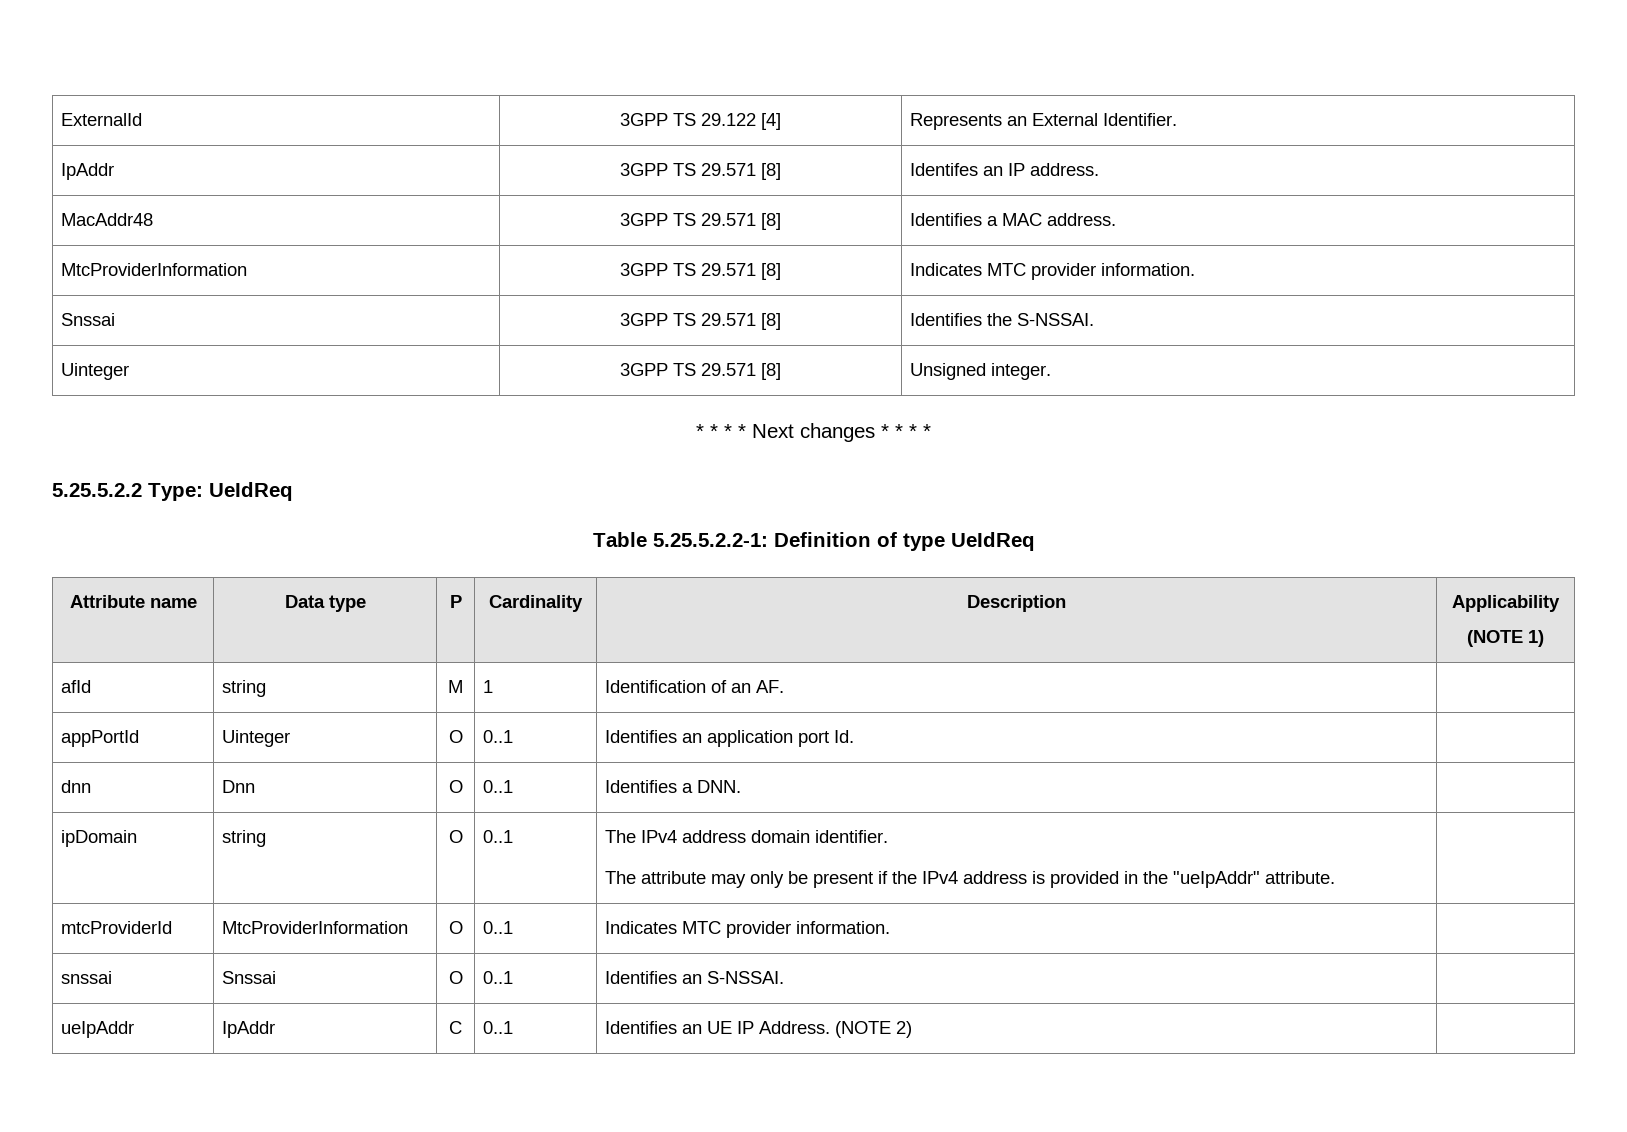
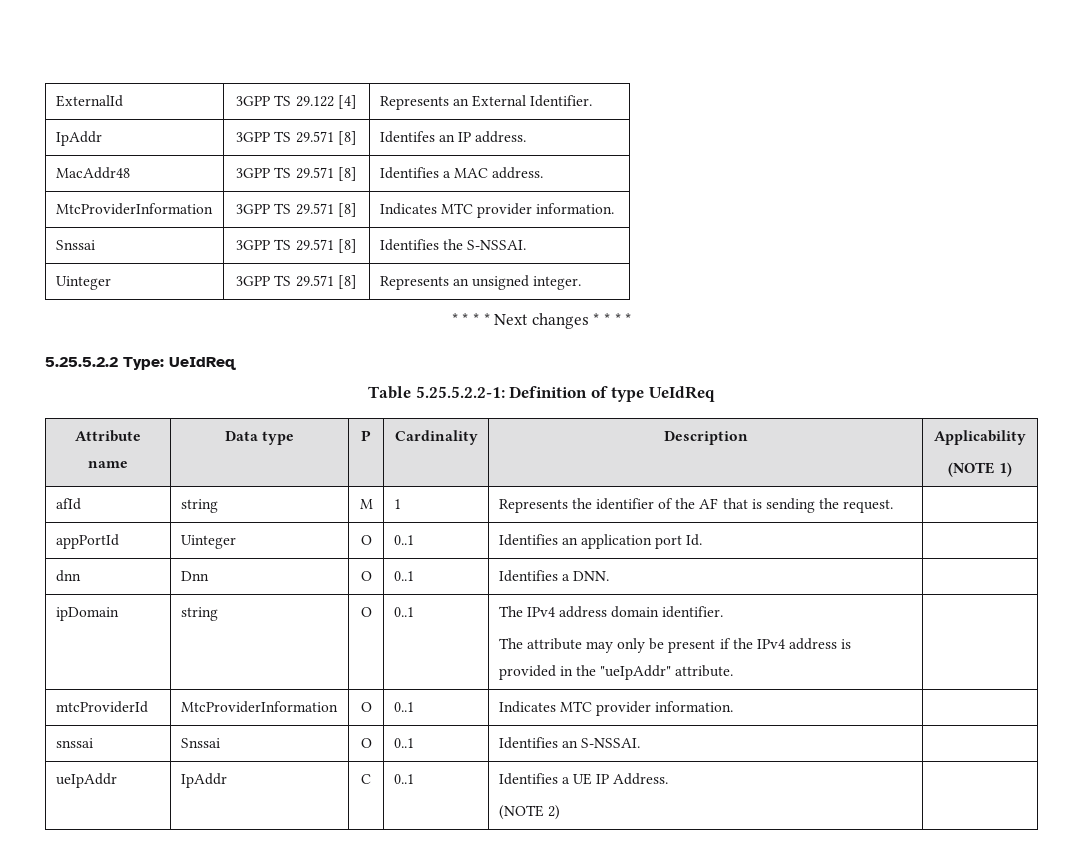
[910,363,987,380] Unsigned -> [379,275,529,290] Represents an unsigned
[605,680,785,693] Identification of an AF. -> [498,498,894,513] Represents the identifier of the AF that is sending the request.
[682,1024,703,1034] an -> [561,777,570,784] a
(831, 1027) none -> (669, 779) //

